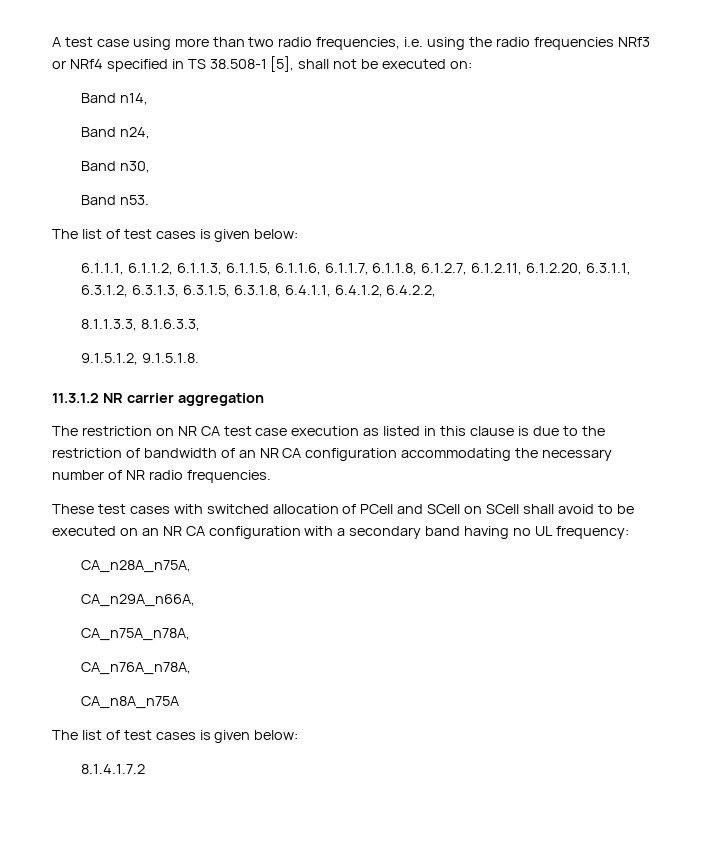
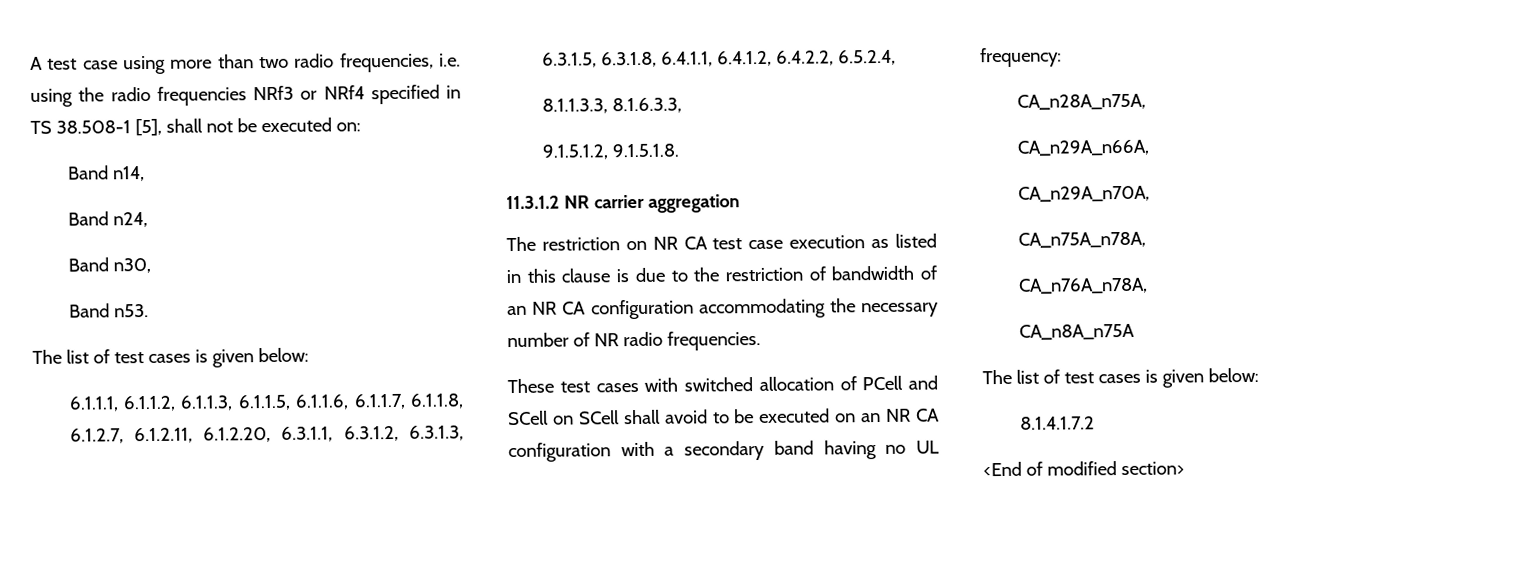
(437, 291) none -> [837,49,896,66] 6.5.2.4,
(195, 600) none -> [1017,185,1150,202] // CA_n29A_n70A,
(145, 769) none -> [983,461,1184,477] // <End of modified section>

